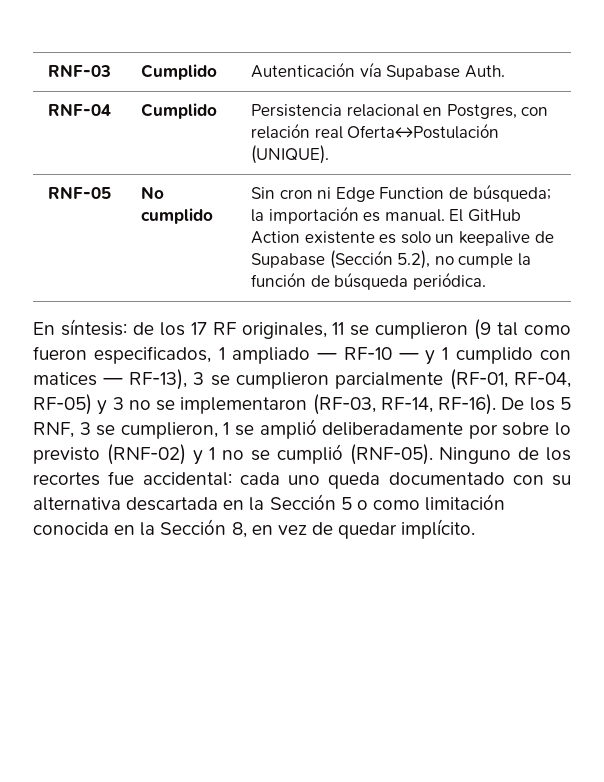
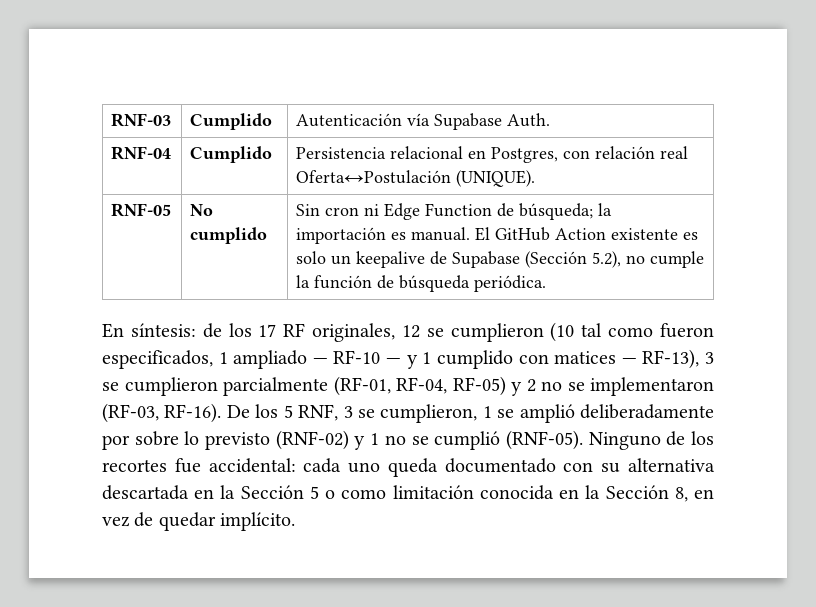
[332,319,492,340] 11 se cumplieron (9 -> [401,322,575,342] 12 se cumplieron (10
[112,397,124,410] 3 -> [526,379,536,392] 2
[380,397,433,413] RF-14, -> (159, 413) none

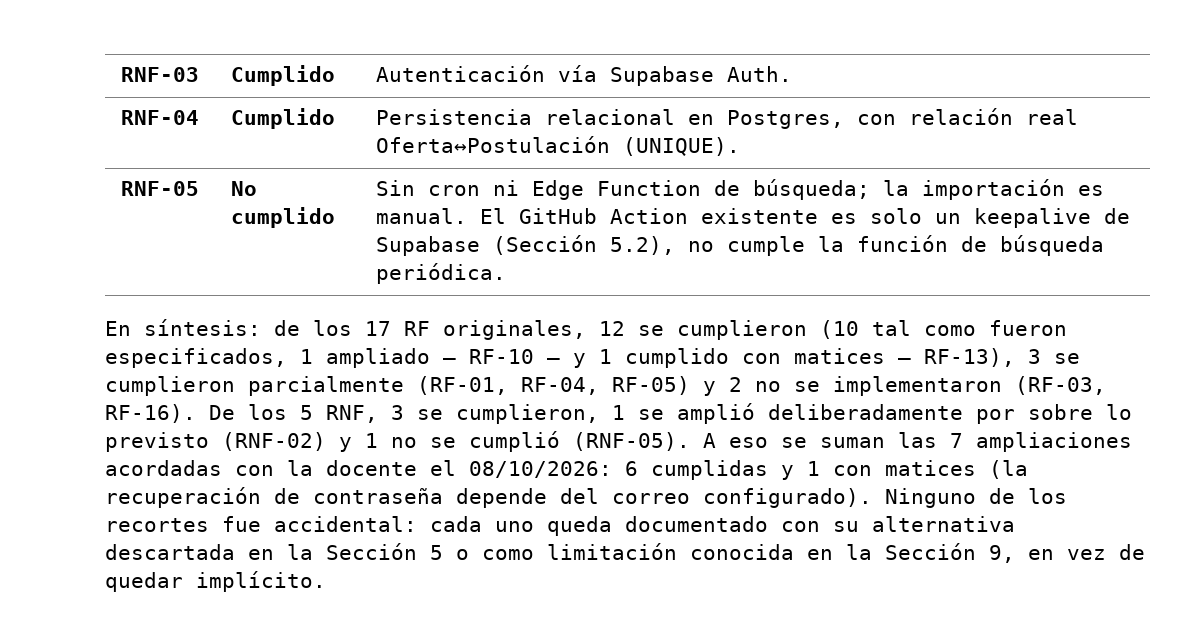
(583, 440) none -> [703,432,1132,452] [105,460,1028,480] [105,487,872,508] A eso se suman las 7 ampliaciones acordadas con la docente el 08/10/2026: 6 cumplidas y 1 con matices (la recuperación de contraseña depende del correo configurado).
[674,487,688,502] 8, -> [989,545,1015,563] 9,

